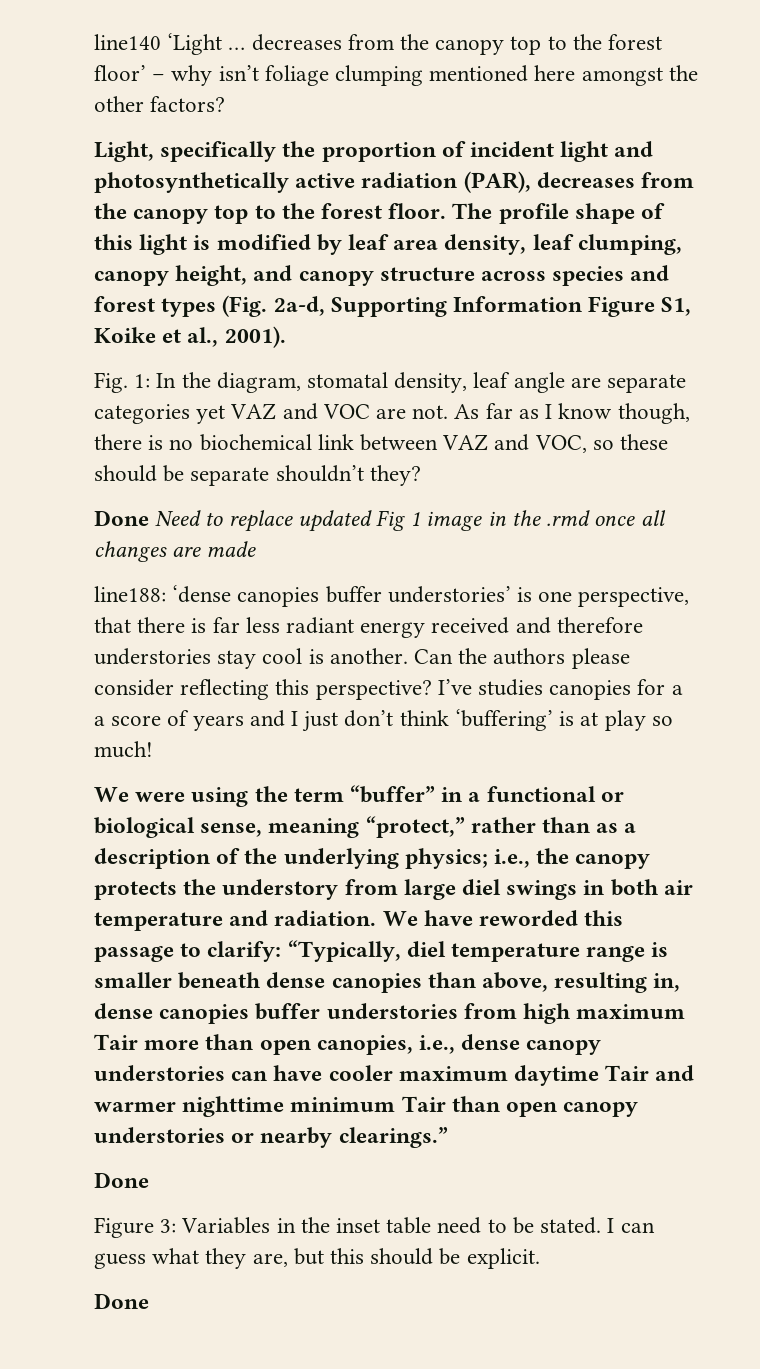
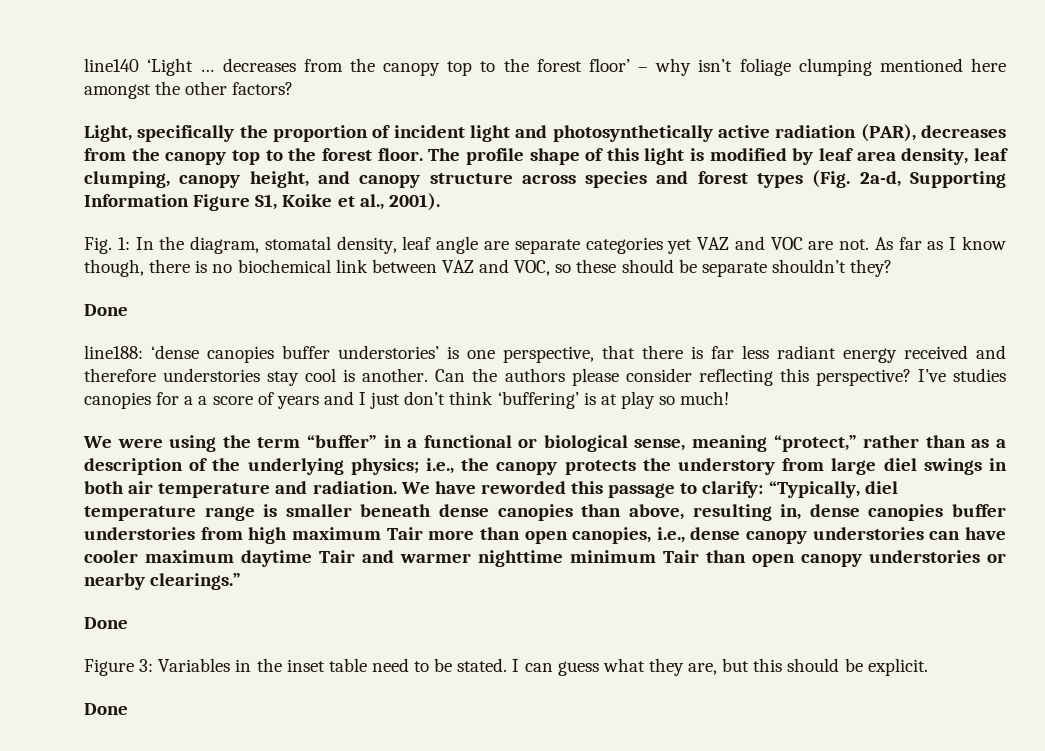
[155,510,666,532] [94,541,257,562] Need to replace updated Fig 1 image in the .rmd once all changes are made -> (128, 310) none

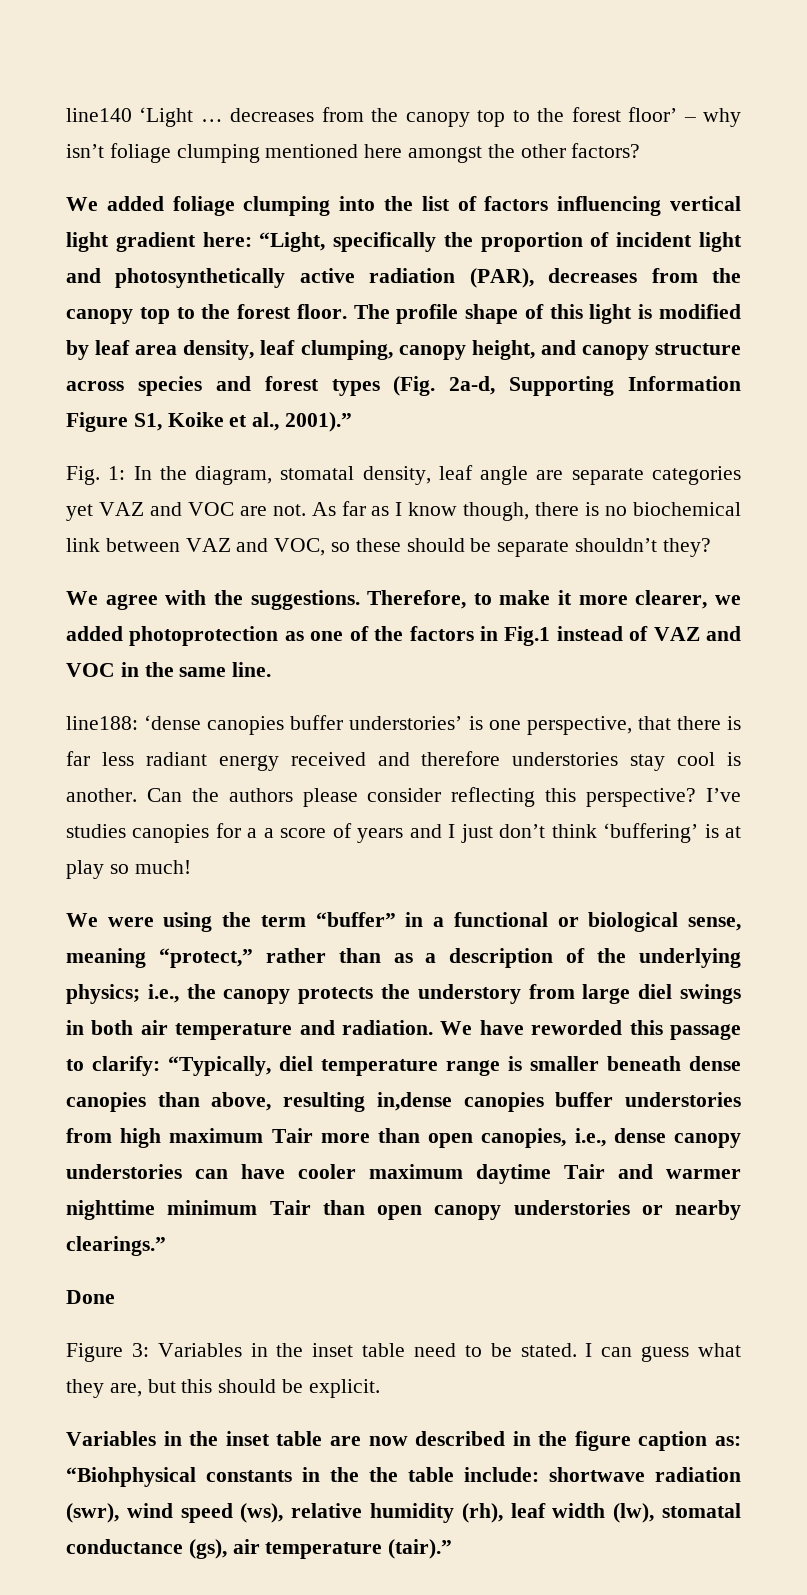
[84,125,132,142] Light, -> [66,196,741,216] [66,232,326,252] We added foliage clumping into the list of factors influencing vertical light gradient here: “Light,
[388,193,440,211] 2001). -> [285,412,353,432] 2001).”
[84,304,128,316] Done -> [66,590,741,610] [66,626,741,646] [66,662,272,677] We agree with the suggestions. Therefore, to make it more clearer, we added photoprotection as one of the factors in Fig.1 instead of VAZ and VOC in the same line.
[780,504,860,520] in, dense -> [376,1092,452,1111] in,dense
[84,703,128,715] Done -> [66,1431,741,1451] [66,1467,741,1487] [66,1503,741,1523] [66,1539,453,1559] Variables in the inset table are now described in the figure caption as: “Biohphysical constants in the the table include: shortwave radiation (swr), wind speed (ws), relative humidity (rh), leaf width (lw), stomatal conductance (gs), air temperature (tair).”

